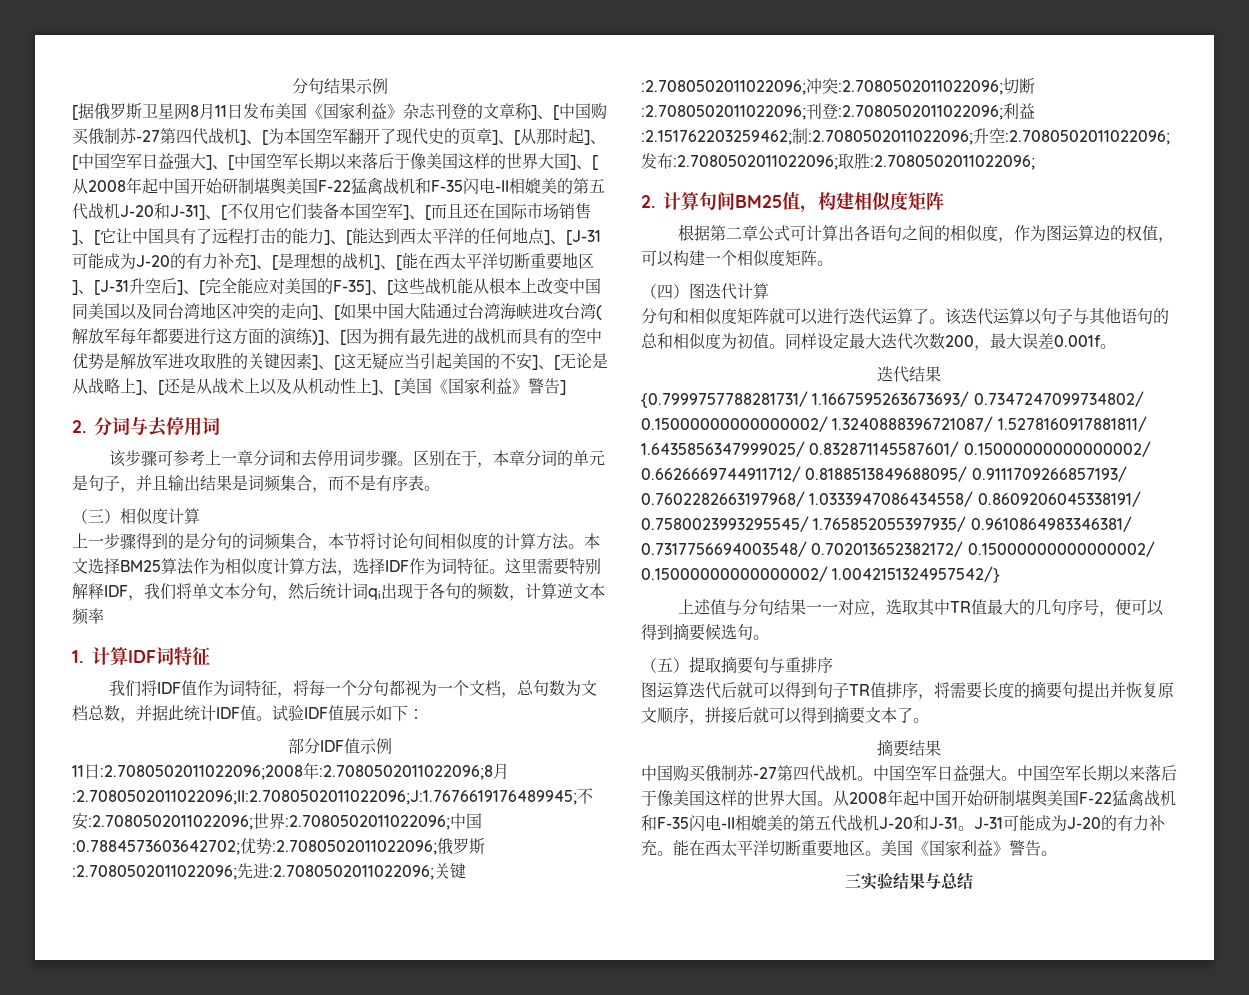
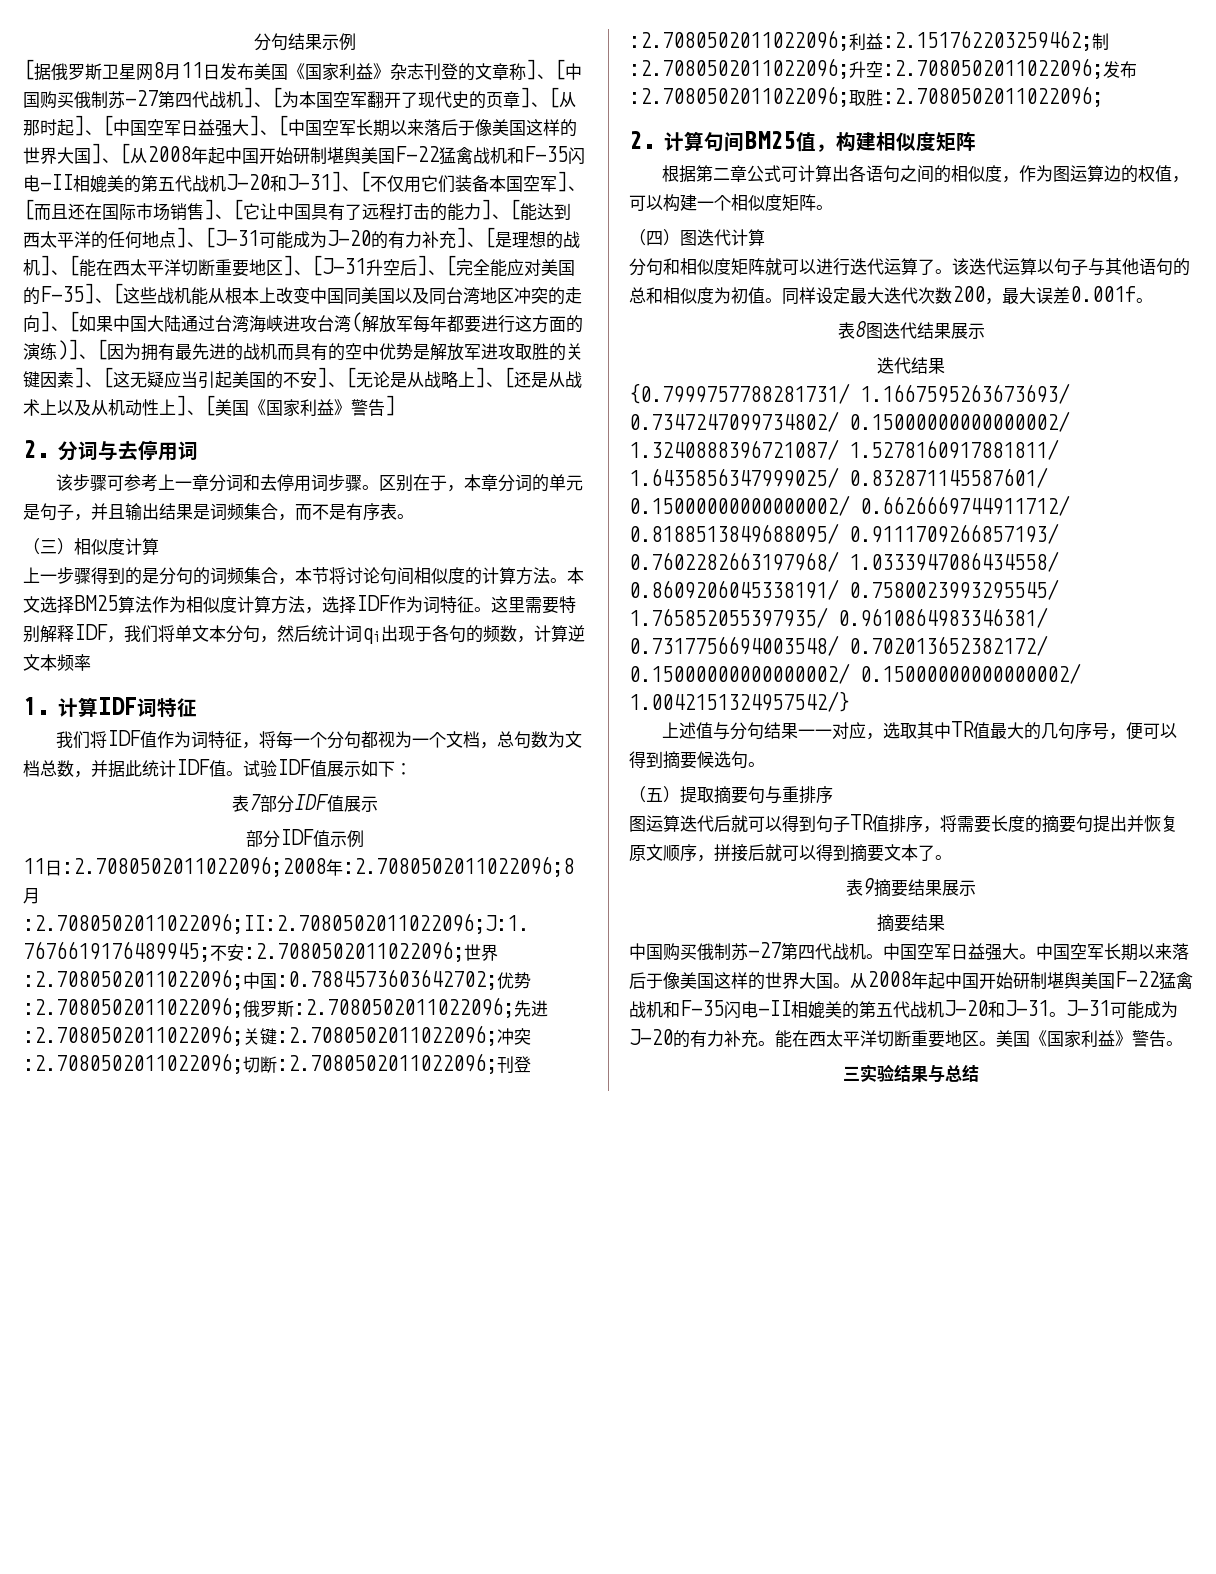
(424, 714) none -> [232,794,378,813] // 表7部分IDF值展示
(1116, 346) none -> [837,321,985,339] // 表8图迭代结果展示
(929, 720) none -> [846,878,976,897] // 表9摘要结果展示

